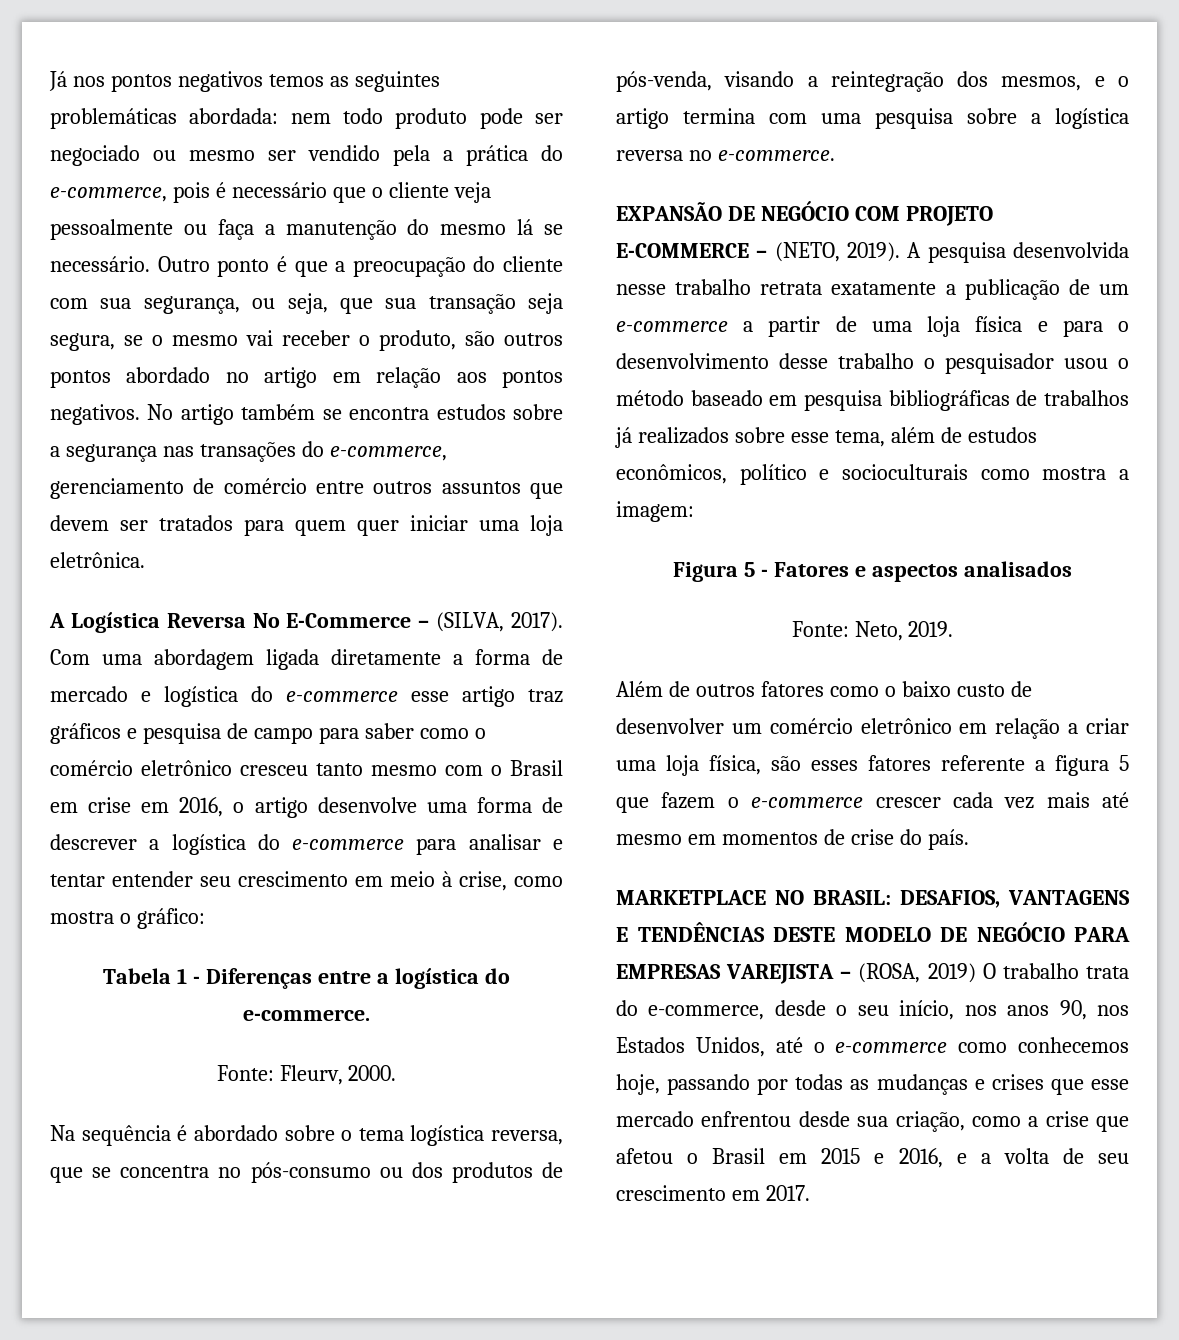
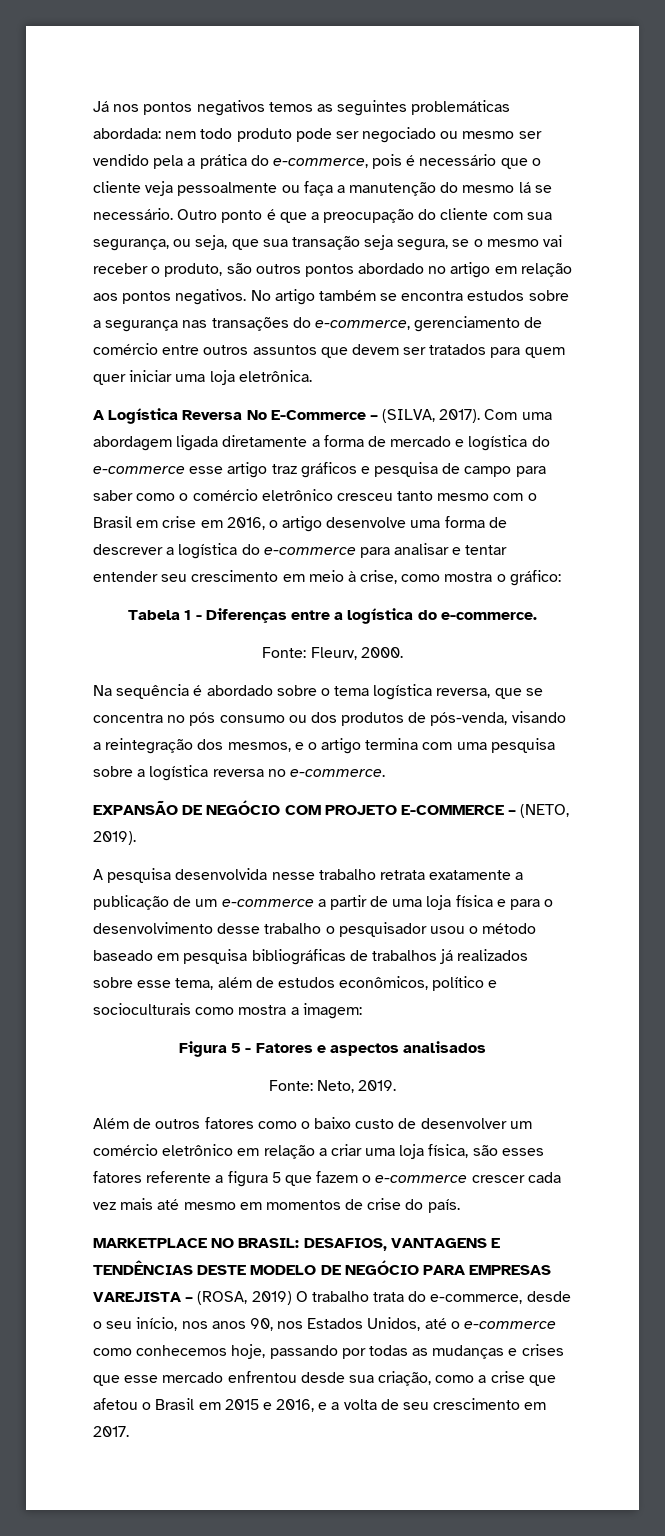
[250,1162,371,1183] pós-consumo -> [189,712,285,726] pós consumo
(900, 252) none -> (136, 838) //

